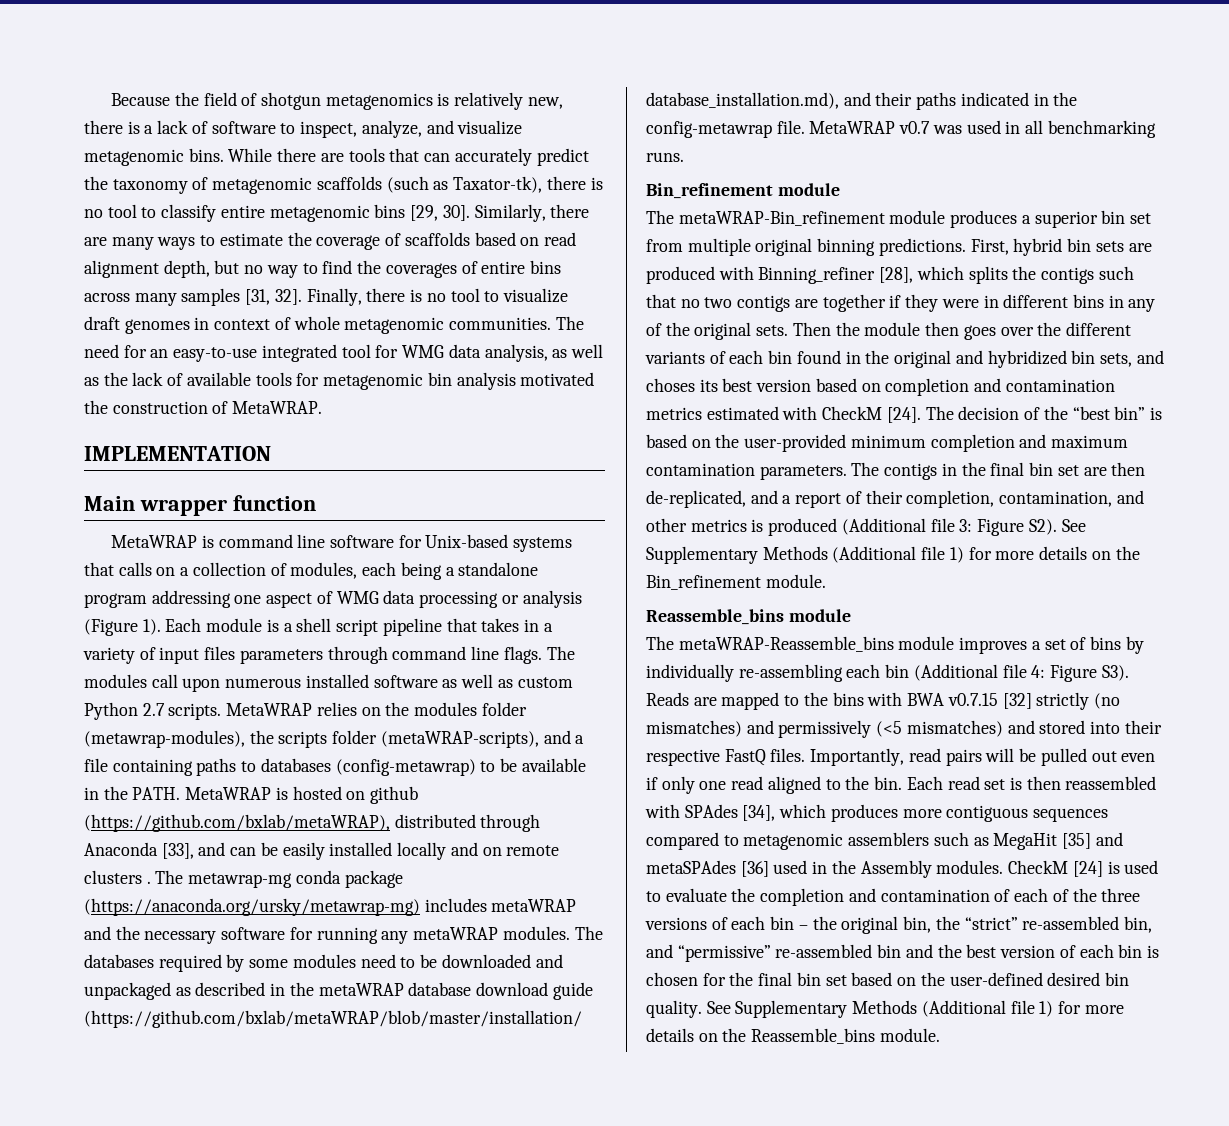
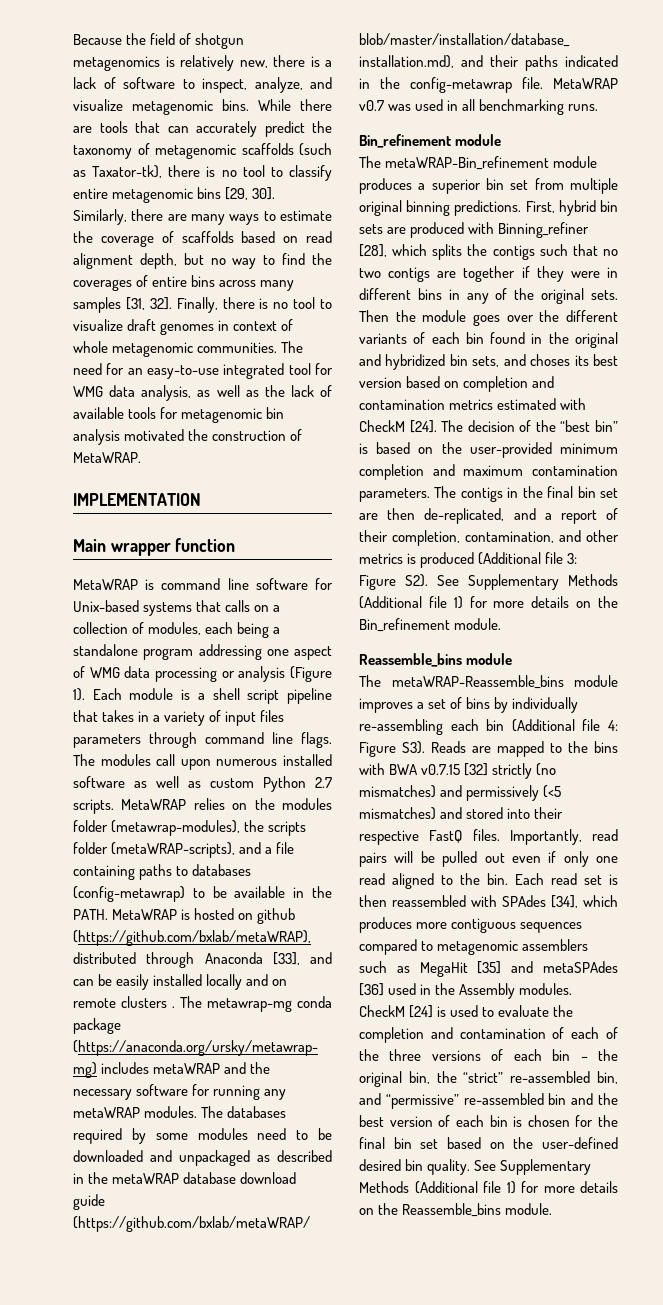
[925,322,960,336] then -> (467, 316) none

